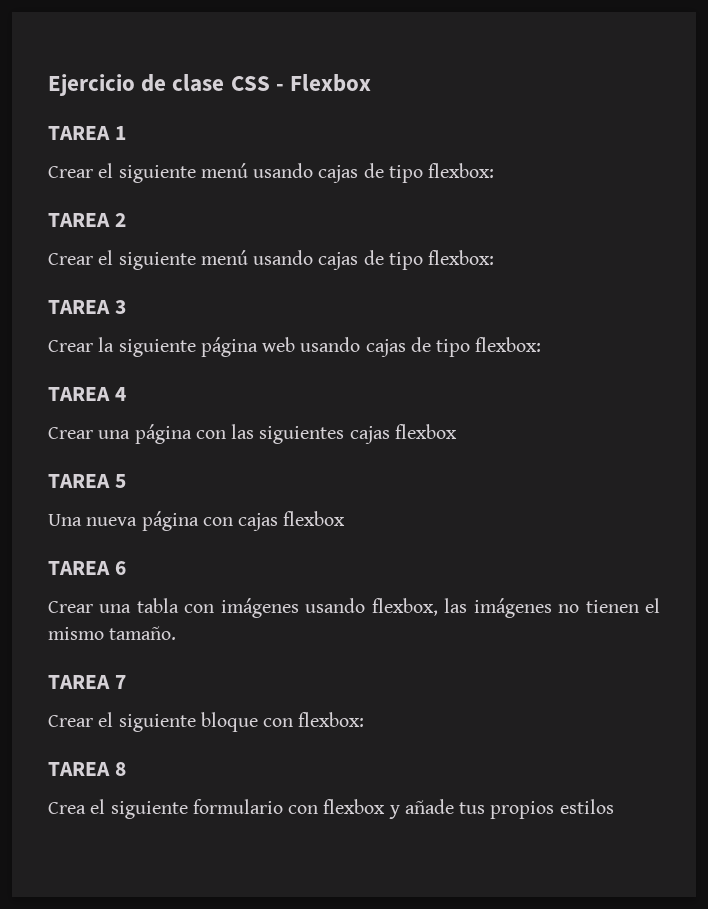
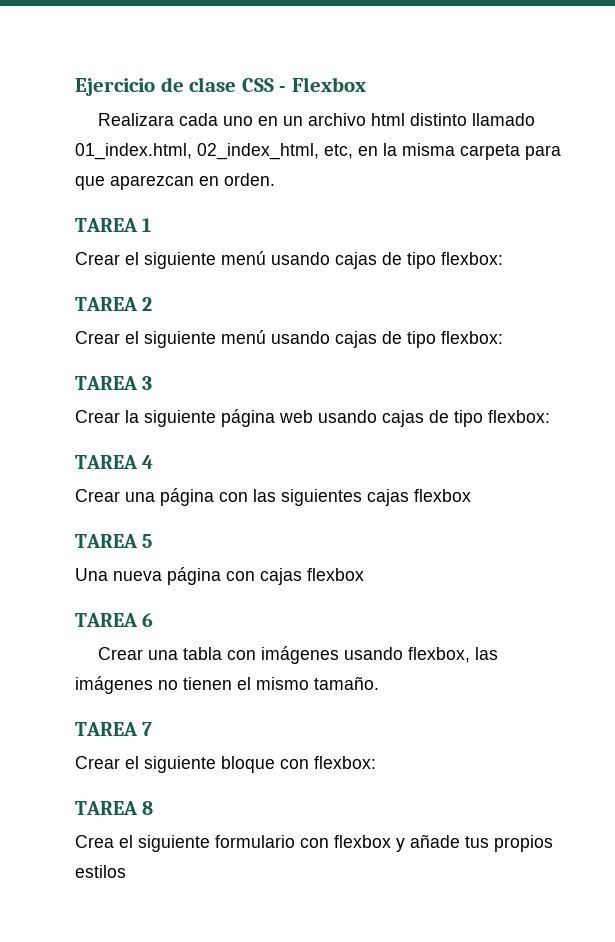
(372, 83) none -> [97,113,535,126] [75,143,561,160] [75,173,275,190] // Realizara cada uno en un archivo html distinto llamado 01_index.html, 02_index_html, etc, en la misma carpeta para que aparezcan en orden.

